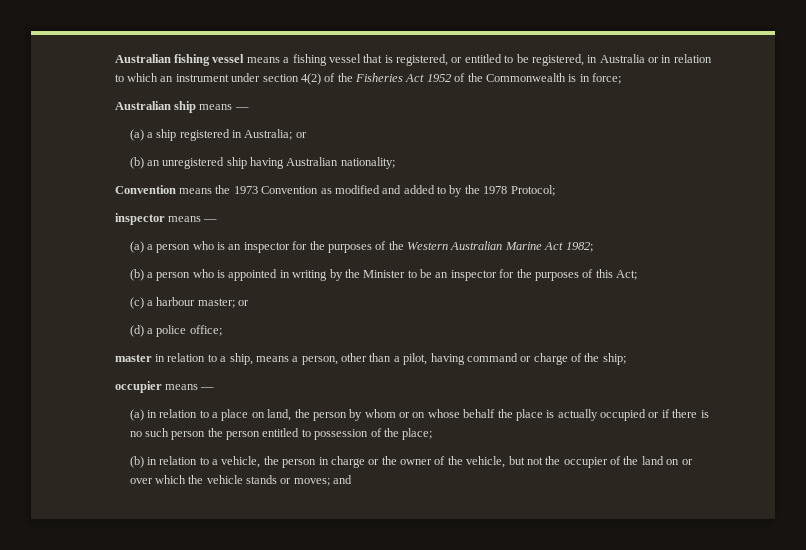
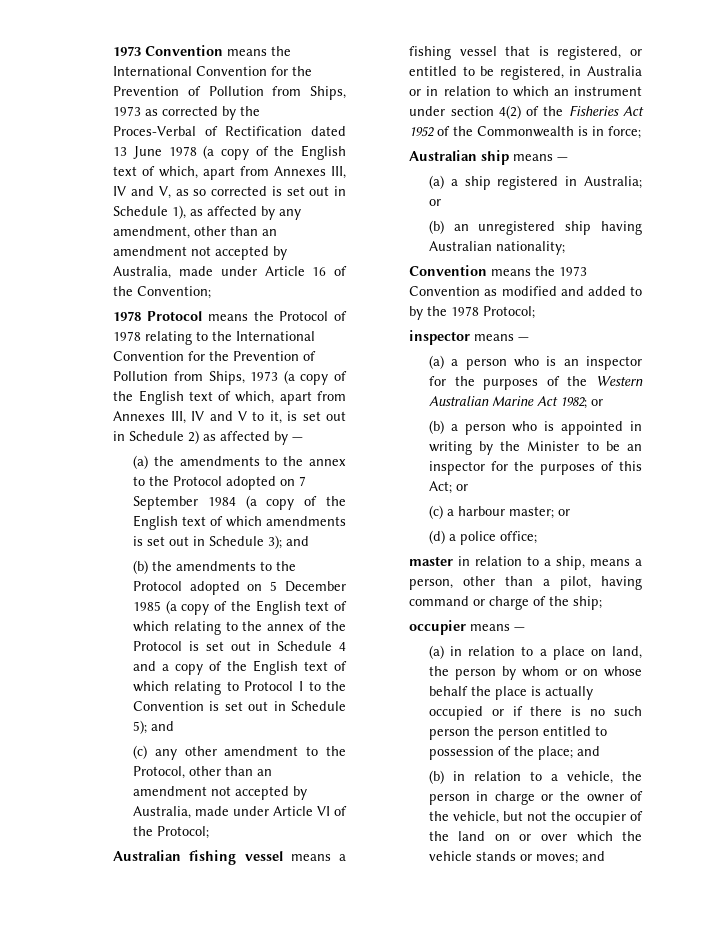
(114, 58) none -> [113,45,292,56] [113,66,313,76] [113,86,346,100] [113,106,261,120] [113,126,346,136] [113,145,346,160] [113,166,346,180] [113,186,346,199] [113,205,302,220] [113,226,278,239] [113,246,288,260] [113,266,347,279] [113,286,212,299] [113,311,347,321] [113,331,316,345] [113,351,317,361] [113,370,347,385] [113,390,346,405] [113,411,346,424] [113,430,304,445] [132,455,346,469] [132,476,306,490] [132,495,346,510] [132,515,346,530] [132,535,309,549] [132,560,296,574] [132,581,346,595] [132,600,348,615] [132,621,346,635] [132,641,347,651] [132,660,347,675] [132,681,346,695] [132,701,347,711] [132,720,174,734] [132,745,346,760] [132,766,272,779] [132,786,307,800] [132,806,347,819] [132,826,209,839] 1973 Convention means the International Convention for the Prevention of Pollution from Ships, 1973 as corrected by the Proces-Verbal of Rectification dated 13 June 1978 (a copy of the English text of which, apart from Annexes III, IV and V, as so corrected is set out in Schedule 1), as affected by any amendment, other than an amendment not accepted by Australia, made under Article 16 of the Convention; // 1978 Protocol means the Protocol of 1978 relating to the International Convention for the Prevention of Pollution from Ships, 1973 (a copy of the English text of which, apart from Annexes III, IV and V to it, is set out in Schedule 2) as affected by — // (a) the amendments to the annex to the Protocol adopted on 7 September 1984 (a copy of the English text of which amendments is set out in Schedule 3); and // (b) the amendments to the Protocol adopted on 5 December 1985 (a copy of the English text of which relating to the annex of the Protocol is set out in Schedule 4 and a copy of the English text of which relating to Protocol I to the Convention is set out in Schedule 5); and // (c) any other amendment to the Protocol, other than an amendment not accepted by Australia, made under Article VI of the Protocol; //
(593, 247) none -> [590,399,603,406] or
(638, 275) none -> [455,484,468,491] or
(433, 434) none -> [576,746,600,756] and

